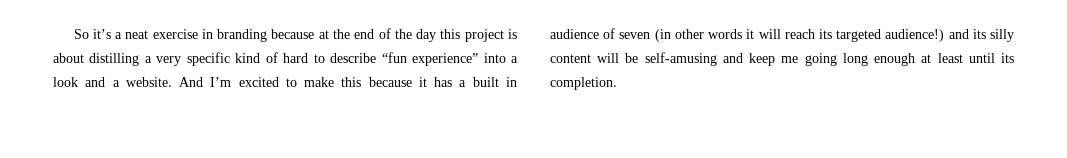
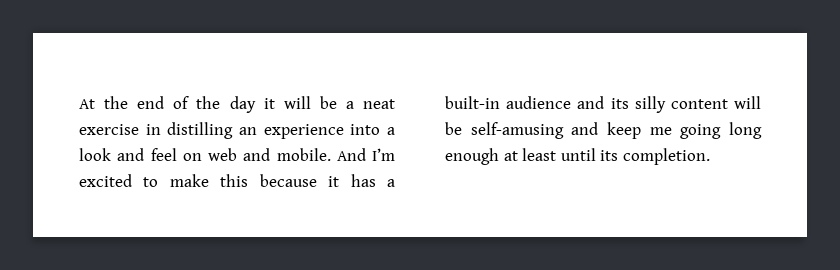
[73,29,329,42] So it’s a neat exercise in branding because at -> [79,99,95,109] At
[440,29,517,42] [53,52,518,66] [53,77,172,87] this project is about distilling a very specific kind of hard to describe “fun experience” into a look and a website. -> [263,96,395,109] [79,122,395,139] [79,148,331,161] it will be a neat exercise in distilling an experience into a look and feel on web and mobile.
[472,77,517,87] [550,28,945,42] built in audience of seven (in other words it will reach its targeted audience!) -> [445,96,572,109] built-in audience

